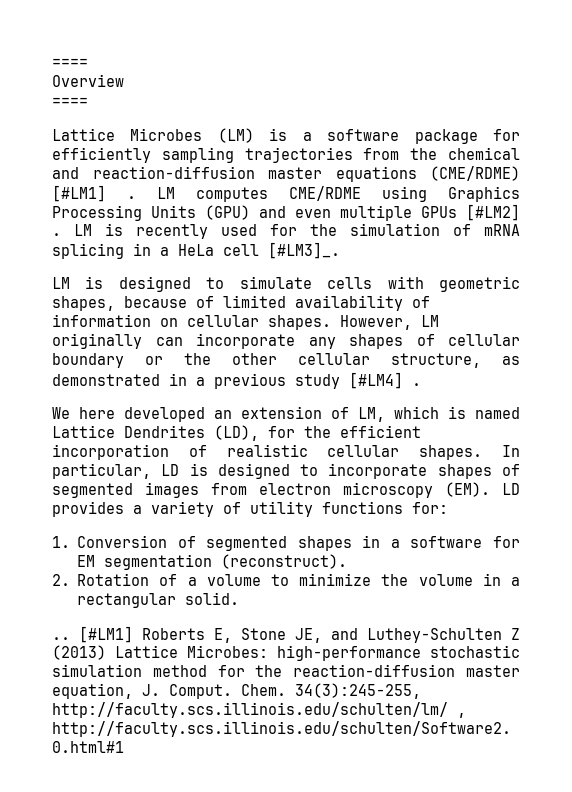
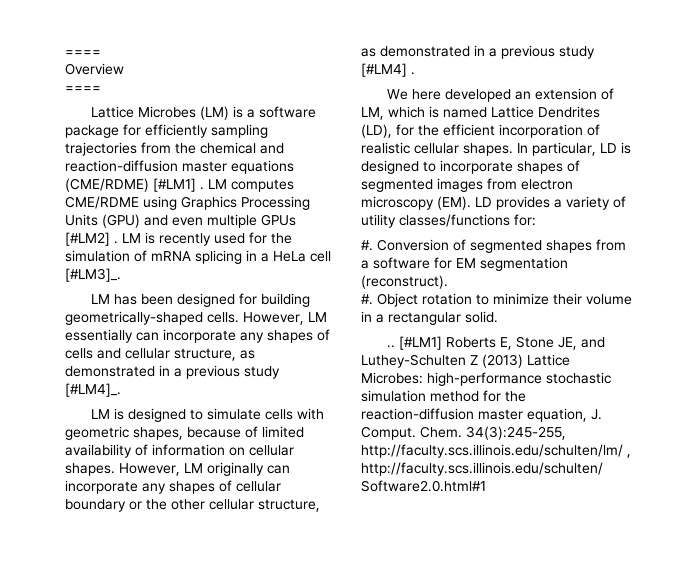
(340, 250) none -> [90,293,310,307] [65,311,327,325] [65,329,330,343] [65,348,255,361] [65,365,280,379] [65,383,121,397] // LM has been designed for building geometrically-shaped cells. However, LM essentially can incorporate any shapes of cells and cellular structure, as demonstrated in a previous study [#LM4]_.
[322,501,403,514] functions -> [399,214,510,227] classes/functions
[52,536,70,548] 1. -> [361,240,373,251] #.
[362,535,381,548] in -> [596,239,626,251] from
[52,573,261,586] 2. Rotation of a volume -> [361,293,472,307] #. Object rotation
[381,574,409,586] the -> [553,293,582,305] their

